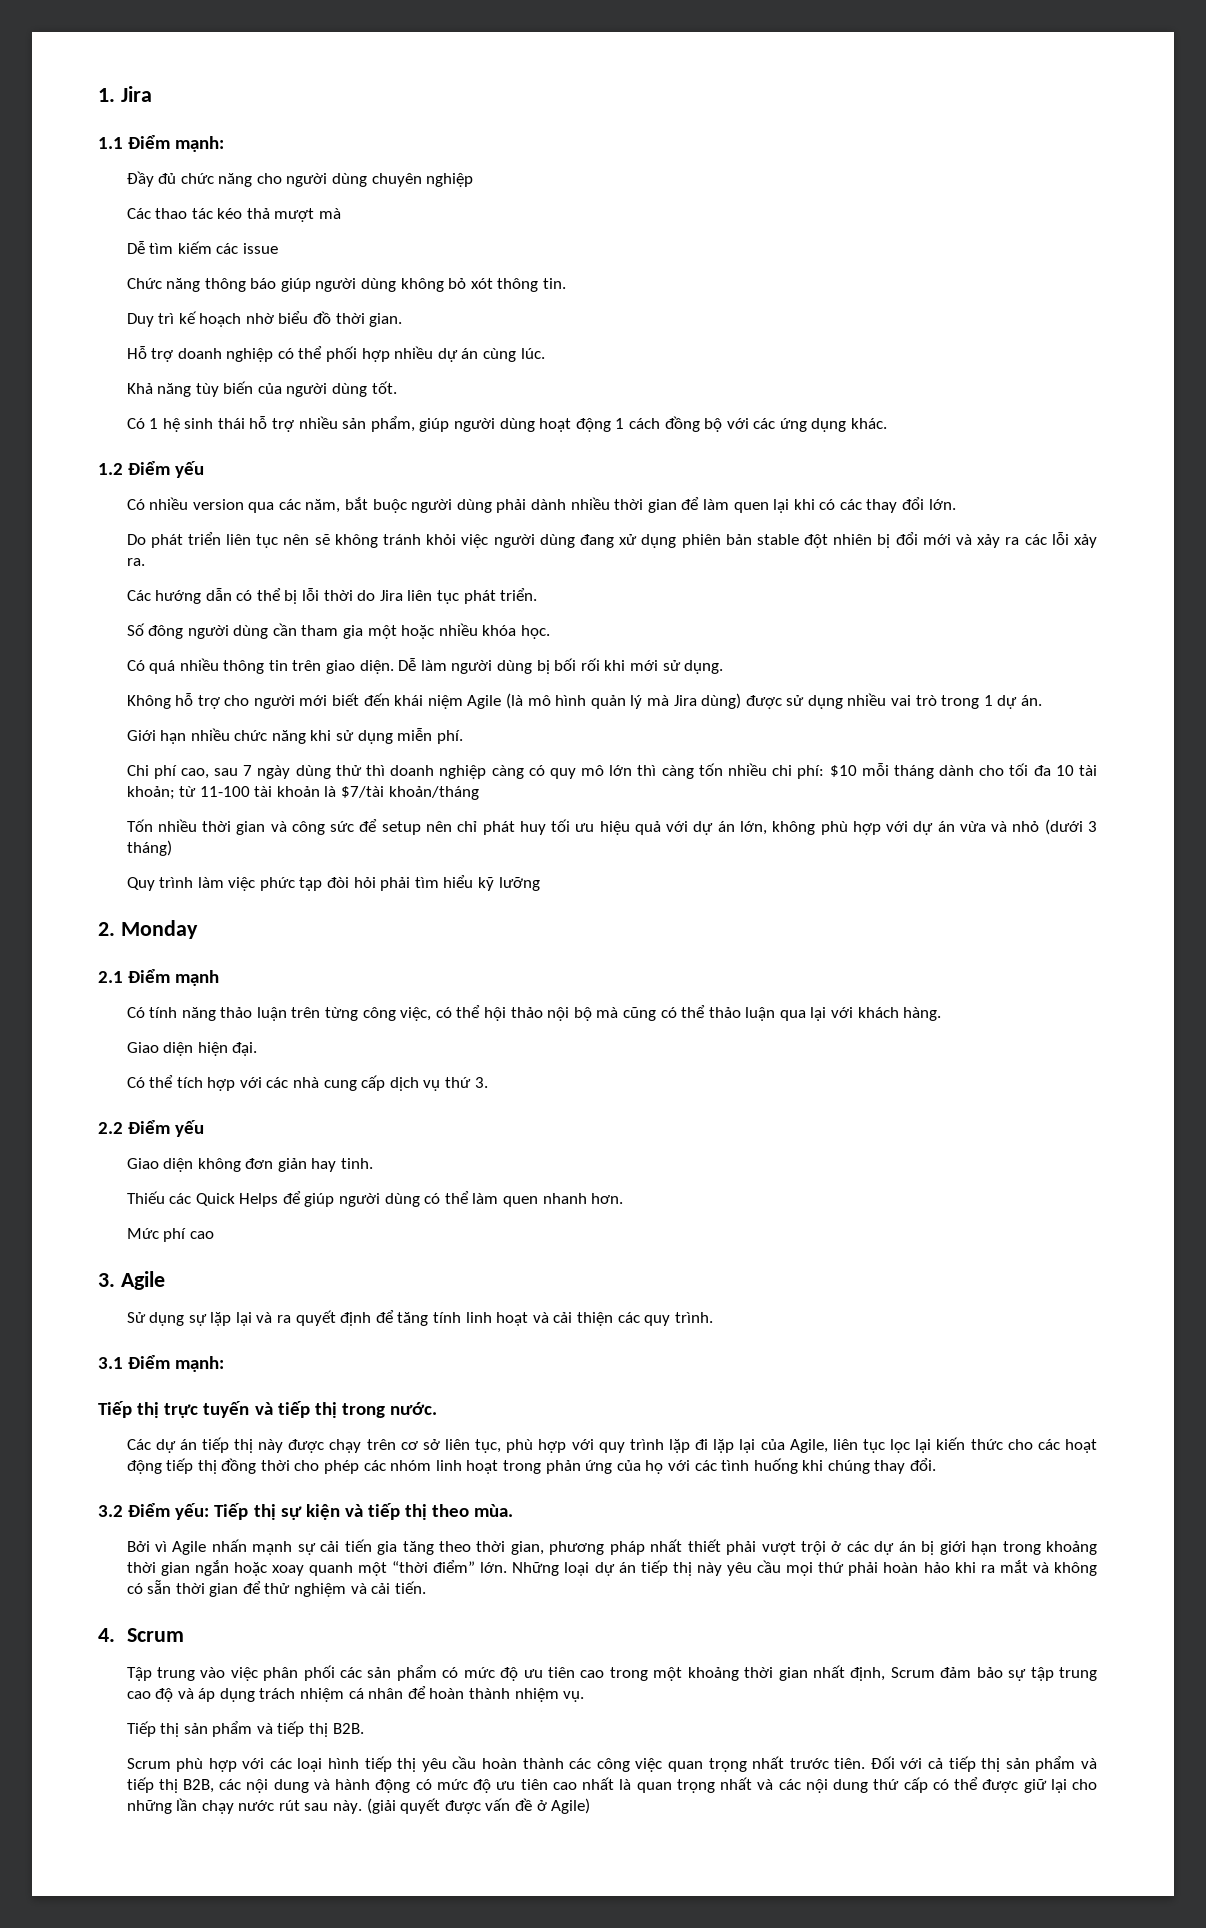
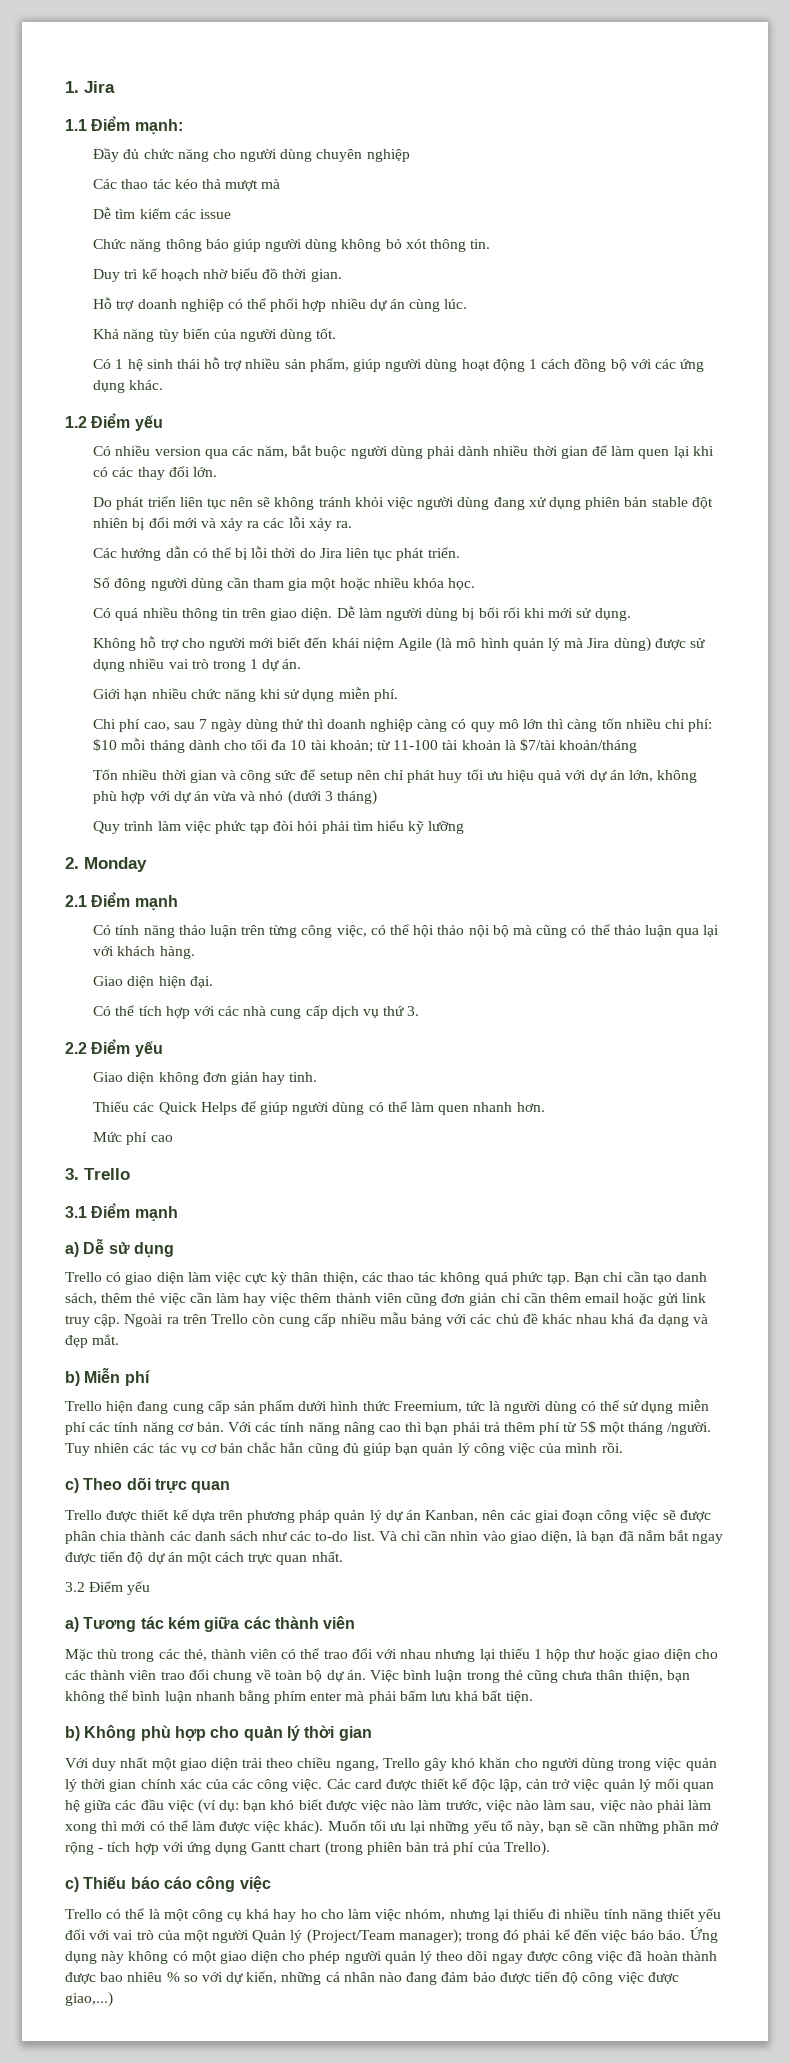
[120,1271,165,1290] [126,1310,713,1326] [98,1355,225,1372] [98,1401,438,1418] [126,1437,1097,1453] [126,1458,937,1474] [98,1503,514,1520] [126,1539,1097,1555] [126,1560,1098,1576] [126,1580,426,1597] [98,1628,184,1642] [126,1665,1097,1681] [126,1686,585,1702] [126,1721,364,1737] [126,1756,1098,1772] [126,1777,1097,1793] [126,1798,591,1814] Agile // Sử dụng sự lặp lại và ra quyết định để tăng tính linh hoạt và cải thiện các quy trình. // 3.1 Điểm mạnh: // Tiếp thị trực tuyến và tiếp thị trong nước. // Các dự án tiếp thị này được chạy trên cơ sở liên tục, phù hợp với quy trình lặp đi lặp lại của Agile, liên tục lọc lại kiến thức cho các hoạt động tiếp thị đồng thời cho phép các nhóm linh hoạt trong phản ứng của họ với các tình huống khi chúng thay đổi. // 3.2 Điểm yếu: Tiếp thị sự kiện và tiếp thị theo mùa. // Bởi vì Agile nhấn mạnh sự cải tiến gia tăng theo thời gian, phương pháp nhất thiết phải vượt trội ở các dự án bị giới hạn trong khoảng thời gian ngắn hoặc xoay quanh một “thời điểm” lớn. Những loại dự án tiếp thị này yêu cầu mọi thứ phải hoàn hảo khi ra mắt và không có sẵn thời gian để thử nghiệm và cải tiến. // 4. Scrum // Tập trung vào việc phân phối các sản phẩm có mức độ ưu tiên cao trong một khoảng thời gian nhất định, Scrum đảm bảo sự tập trung cao độ và áp dụng trách nhiệm cá nhân để hoàn thành nhiệm vụ. // Tiếp thị sản phẩm và tiếp thị B2B. // Scrum phù hợp với các loại hình tiếp thị yêu cầu hoàn thành các công việc quan trọng nhất trước tiên. Đối với cả tiếp thị sản phẩm và tiếp thị B2B, các nội dung và hành động có mức độ ưu tiên cao nhất là quan trọng nhất và các nội dung thứ cấp có thể được giữ lại cho những lần chạy nước rút sau này. (giải quyết được vấn đề ở Agile) -> [84,1168,130,1180] [65,1203,178,1221] [65,1239,174,1257] [65,1271,707,1285] [65,1292,706,1306] [65,1312,708,1327] [65,1334,120,1348] [65,1368,150,1386] [65,1399,709,1414] [65,1421,712,1435] [65,1442,623,1456] [65,1477,231,1493] [65,1509,711,1523] [65,1530,724,1544] [65,1551,343,1565] [65,1581,151,1595] [65,1616,356,1632] [65,1648,719,1662] [65,1669,690,1683] [65,1690,533,1704] [65,1725,372,1741] [65,1757,717,1771] [65,1778,715,1792] [65,1799,712,1814] [65,1820,720,1835] [65,1841,550,1856] [65,1876,271,1892] [65,1908,722,1922] [65,1927,718,1944] [65,1951,717,1964] [65,1971,679,1985] [65,1992,113,2007] Trello // 3.1 Điểm mạnh // a) Dễ sử dụng // Trello có giao diện làm việc cực kỳ thân thiện, các thao tác không quá phức tạp. Bạn chỉ cần tạo danh sách, thêm thẻ việc cần làm hay việc thêm thành viên cũng đơn giản chỉ cần thêm email hoặc gửi link truy cập. Ngoài ra trên Trello còn cung cấp nhiều mẫu bảng với các chủ đề khác nhau khá đa dạng và đẹp mắt. // b) Miễn phí // Trello hiện đang cung cấp sản phẩm dưới hình thức Freemium, tức là người dùng có thể sử dụng miễn phí các tính năng cơ bản. Với các tính năng nâng cao thì bạn phải trả thêm phí từ 5$ một tháng /người. Tuy nhiên các tác vụ cơ bản chắc hẳn cũng đủ giúp bạn quản lý công việc của mình rồi. // c) Theo dõi trực quan // Trello được thiết kế dựa trên phương pháp quản lý dự án Kanban, nên các giai đoạn công việc sẽ được phân chia thành các danh sách như các to-do list. Và chỉ cần nhìn vào giao diện, là bạn đã nắm bắt ngay được tiến độ dự án một cách trực quan nhất. // 3.2 Điểm yếu // a) Tương tác kém giữa các thành viên // Mặc thù trong các thẻ, thành viên có thể trao đổi với nhau nhưng lại thiếu 1 hộp thư hoặc giao diện cho các thành viên trao đổi chung về toàn bộ dự án. Việc bình luận trong thẻ cũng chưa thân thiện, bạn không thể bình luận nhanh bằng phím enter mà phải bấm lưu khá bất tiện. // b) Không phù hợp cho quản lý thời gian // Với duy nhất một giao diện trải theo chiều ngang, Trello gây khó khăn cho người dùng trong việc quản lý thời gian chính xác của các công việc. Các card được thiết kế độc lập, cản trở việc quản lý mối quan hệ giữa các đầu việc (ví dụ: bạn khó biết được việc nào làm trước, việc nào làm sau, việc nào phải làm xong thì mới có thể làm được việc khác). Muốn tối ưu lại những yếu tố này, bạn sẽ cần những phần mở rộng - tích hợp với ứng dụng Gantt chart (trong phiên bản trả phí của Trello). // c) Thiếu báo cáo công việc // Trello có thể là một công cụ khá hay ho cho làm việc nhóm, nhưng lại thiếu đi nhiều tính năng thiết yếu đối với vai trò của một người Quản lý (Project/Team manager); trong đó phải kể đến việc báo báo. Ứng dụng này không có một giao diện cho phép người quản lý theo dõi ngay được công việc đã hoàn thành được bao nhiêu % so với dự kiến, những cá nhân nào đang đảm bảo được tiến độ công việc được giao,...)

